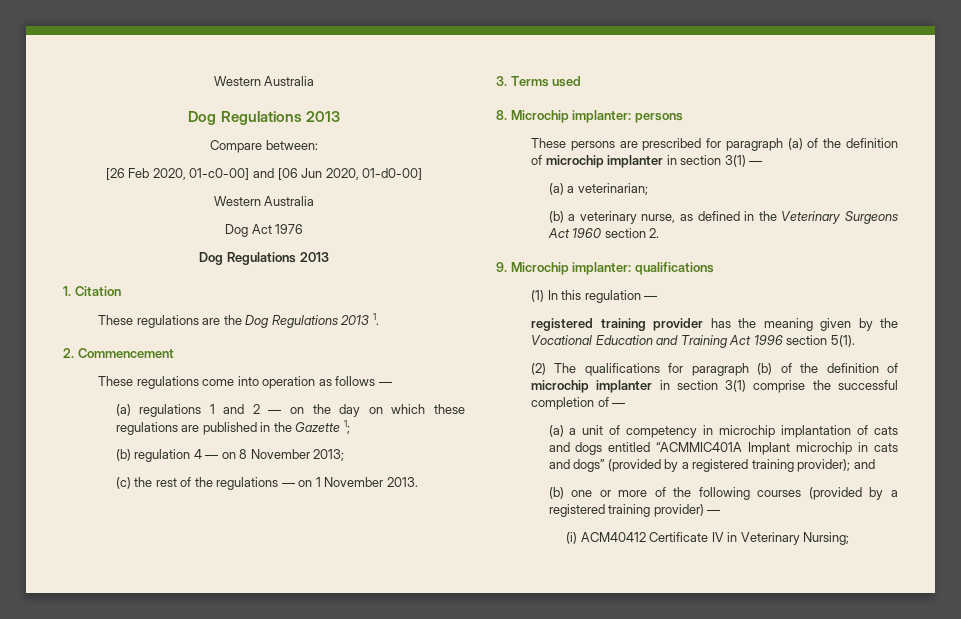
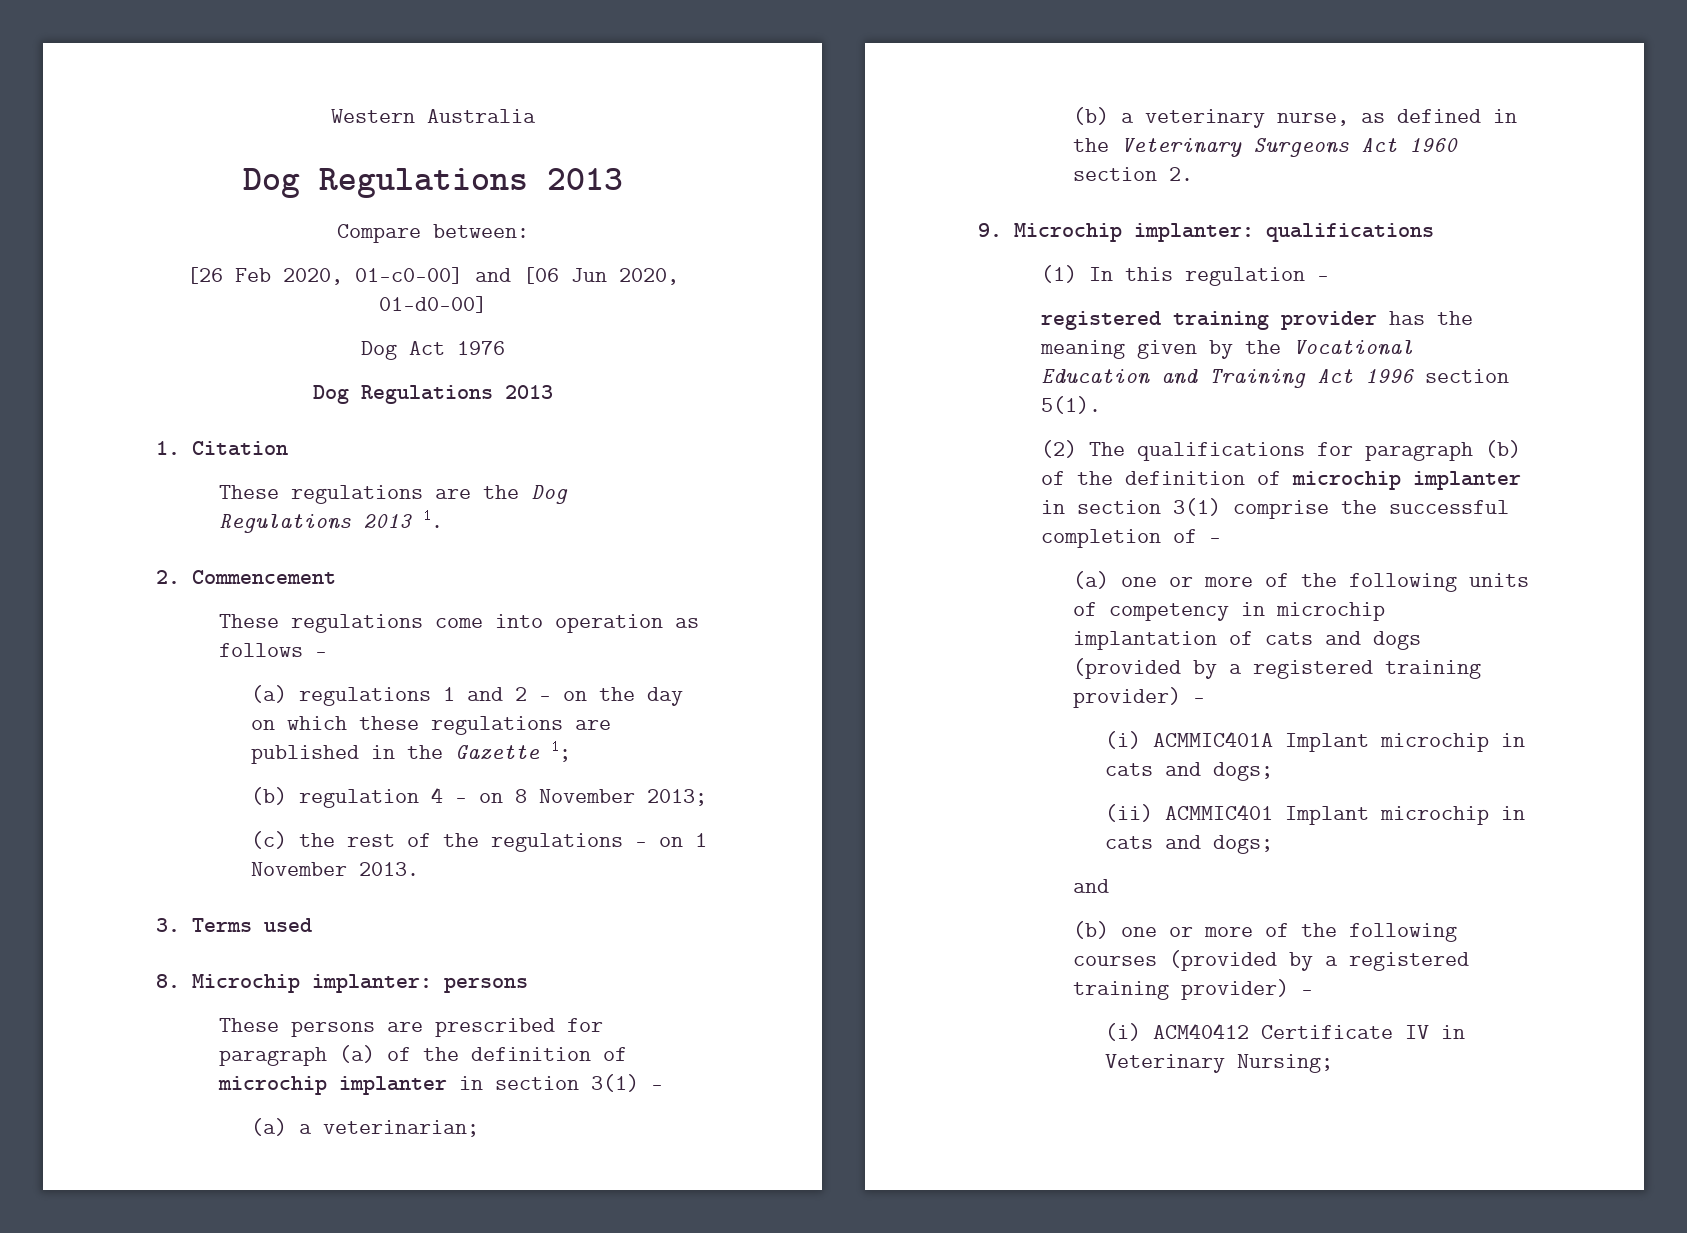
[213,196,315,206] // Western Australia -> (487, 304) none
[569,425,604,435] a unit -> [1121,573,1530,592] one or more of the following units
[608,442,898,455] [548,459,851,472] entitled “ACMMIC401A Implant microchip in cats and dogs” (provided by a registered training provider); -> [1073,658,1482,679] [1073,687,1206,708] [1104,731,1525,752] [1104,762,1273,781] [1104,804,1525,825] [1104,835,1273,854] (provided by a registered training provider) — // (i) ACMMIC401A Implant microchip in cats and dogs; // (ii) ACMMIC401 Implant microchip in cats and dogs; //

